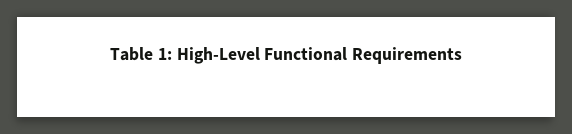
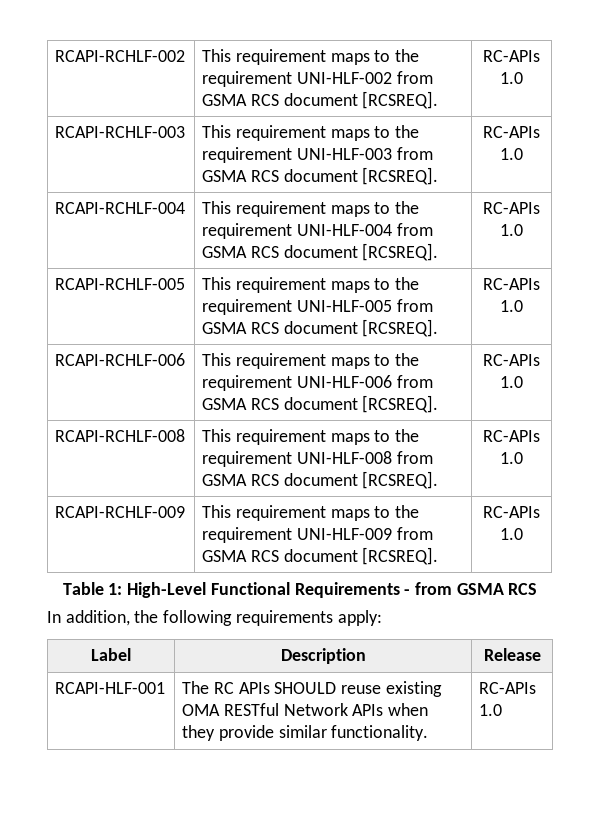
(110, 54) none -> [55,50,186,62] [202,49,420,65] [202,71,433,87] [202,91,439,109] [483,50,540,62] [500,72,523,84] [55,126,186,138] [202,125,420,141] [202,147,433,163] [202,167,439,185] [483,126,540,138] [500,148,523,160] [55,202,186,214] [202,201,420,217] [202,223,433,239] [202,243,439,261] [483,202,540,214] [500,224,523,236] [55,278,186,290] [202,277,420,293] [202,299,433,315] [202,319,439,337] [483,278,540,290] [500,300,523,312] [55,353,186,366] [202,353,420,369] [202,375,433,391] [202,395,439,413] [483,354,540,366] [500,376,523,388] [55,429,186,442] [202,429,420,445] [202,451,433,467] [202,471,439,489] [483,430,540,442] [500,452,523,464] [55,506,186,518] [202,505,420,521] [202,527,433,543] [202,547,439,565] [483,506,540,518] [500,528,523,540] RCAPI-RCHLF-002 | This requirement maps to the requirement UNI-HLF-002 from GSMA RCS document [RCSREQ]. | RC-APIs 1.0 // RCAPI-RCHLF-003 | This requirement maps to the requirement UNI-HLF-003 from GSMA RCS document [RCSREQ]. | RC-APIs 1.0 // RCAPI-RCHLF-004 | This requirement maps to the requirement UNI-HLF-004 from GSMA RCS document [RCSREQ]. | RC-APIs 1.0 // RCAPI-RCHLF-005 | This requirement maps to the requirement UNI-HLF-005 from GSMA RCS document [RCSREQ]. | RC-APIs 1.0 // RCAPI-RCHLF-006 | This requirement maps to the requirement UNI-HLF-006 from GSMA RCS document [RCSREQ]. | RC-APIs 1.0 // RCAPI-RCHLF-008 | This requirement maps to the requirement UNI-HLF-008 from GSMA RCS document [RCSREQ]. | RC-APIs 1.0 // RCAPI-RCHLF-009 | This requirement maps to the requirement UNI-HLF-009 from GSMA RCS document [RCSREQ]. | RC-APIs 1.0 //
(462, 55) none -> [404,582,538,595] [47,610,382,626] [91,648,131,661] [280,648,366,664] [483,648,541,661] [55,682,166,694] [182,681,442,697] [182,703,429,716] [182,725,429,741] [479,682,537,694] [479,704,503,716] - from GSMA RCS // In addition, the following requirements apply: // Label | Description | Release // RCAPI-HLF-001 | The RC APIs SHOULD reuse existing OMA RESTful Network APIs when they provide similar functionality. | RC-APIs 1.0

